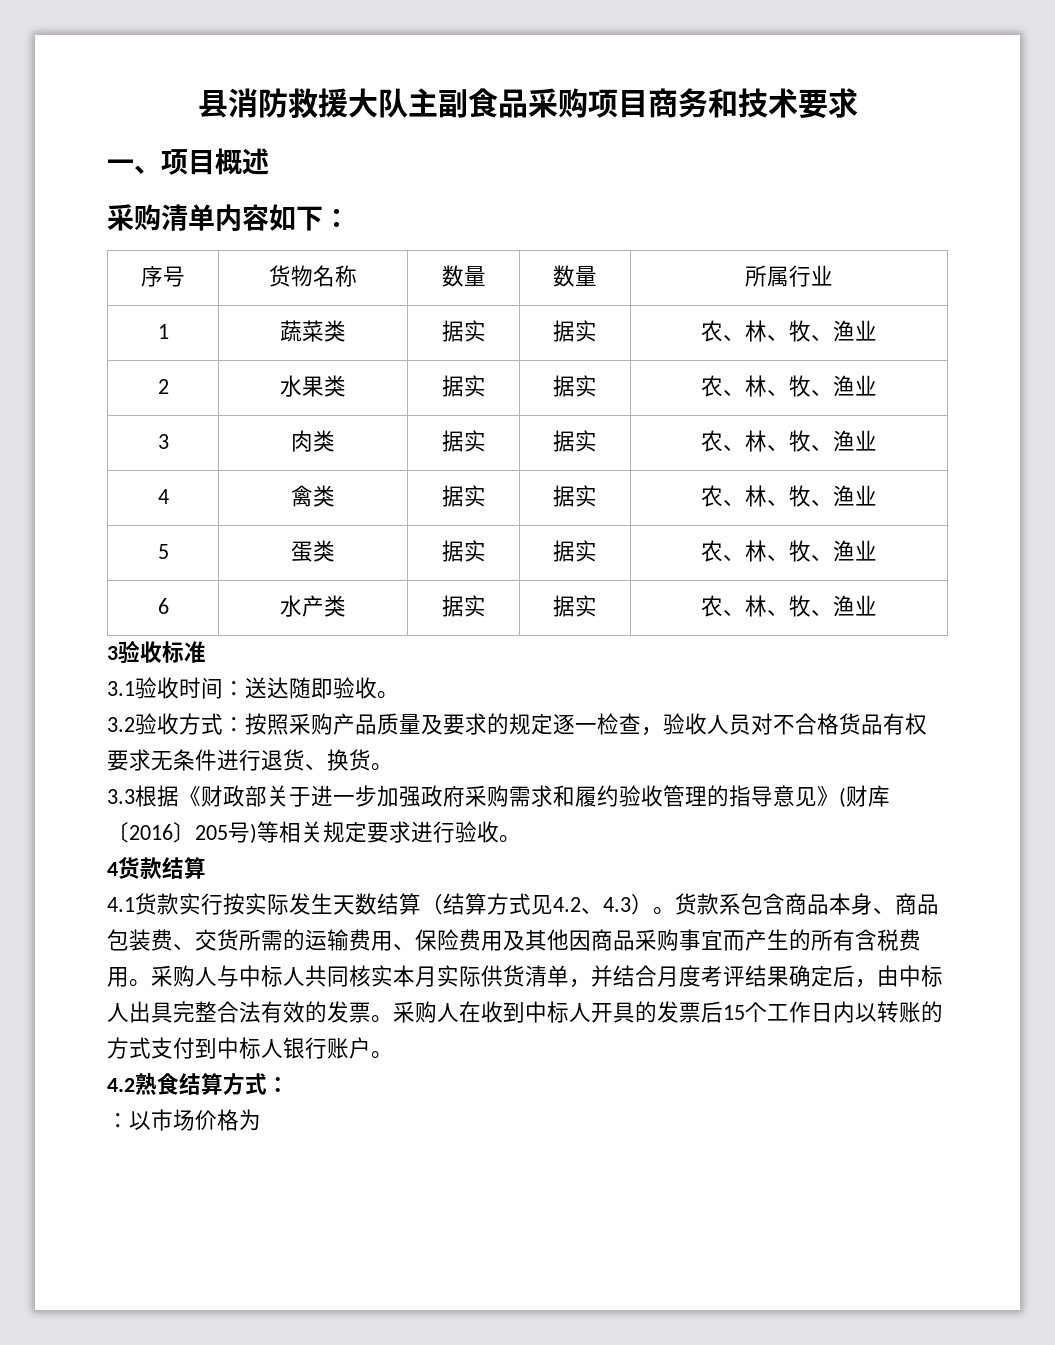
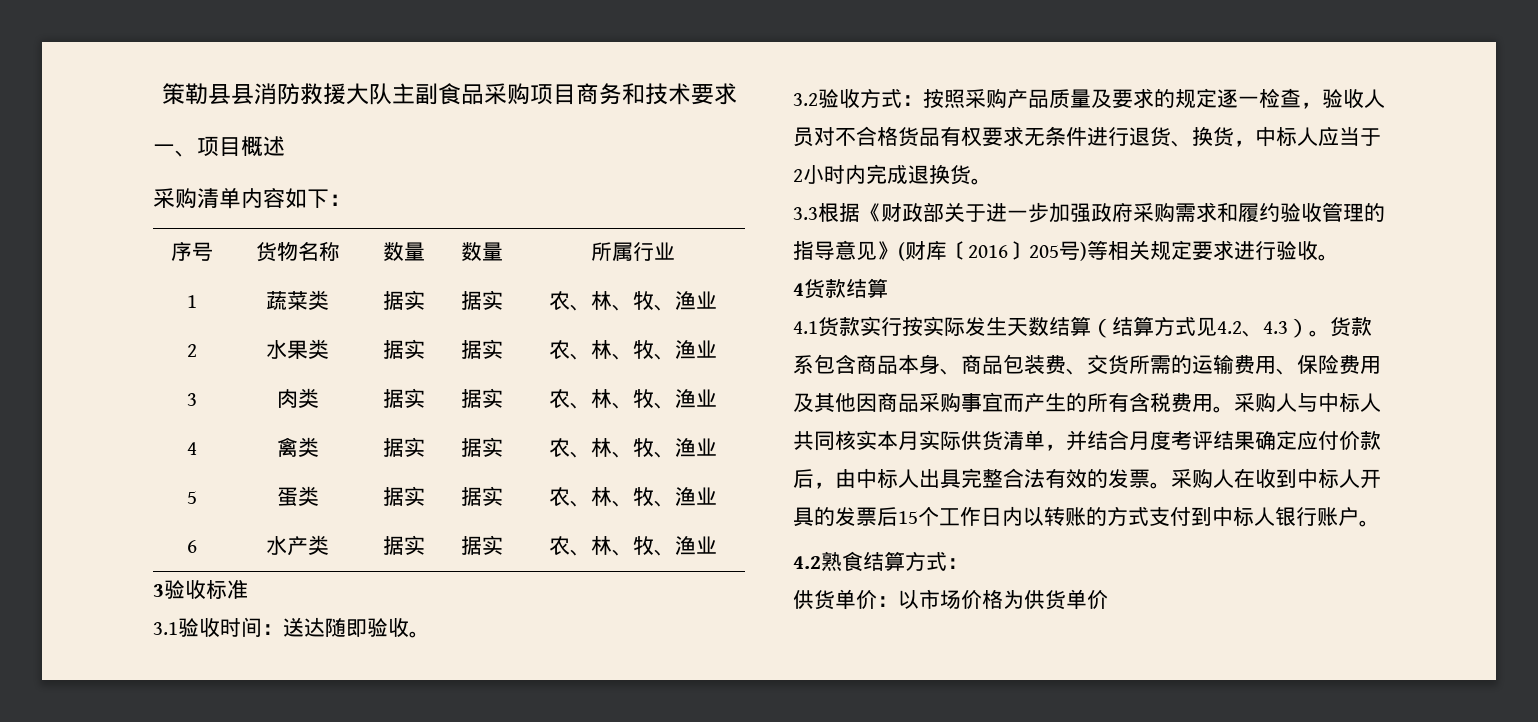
(197, 104) none -> [161,83,231,105] 策勒县
(371, 760) none -> [1234,126,1381,147] [793,164,971,185] ，中标人应当于2小时内完成退换货
(833, 976) none -> [1297,430,1381,450] 应付价款
(289, 1084) none -> [793,589,877,610] 供货单价
(261, 1120) none -> [1024,589,1108,610] 供货单价

